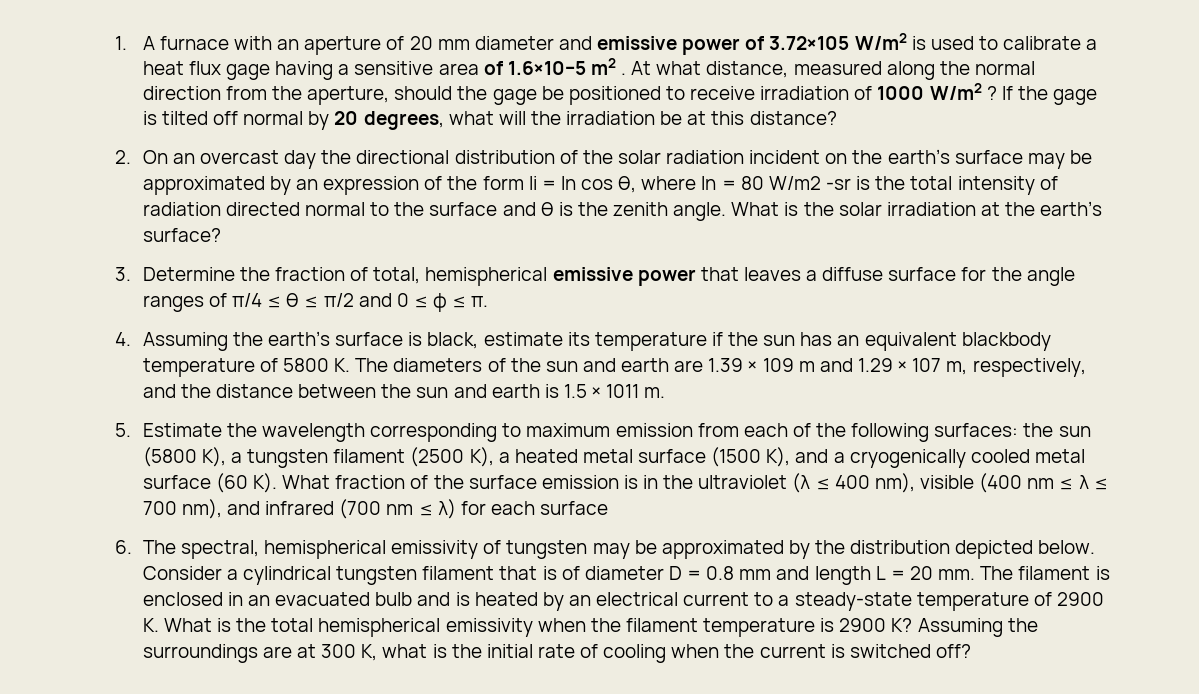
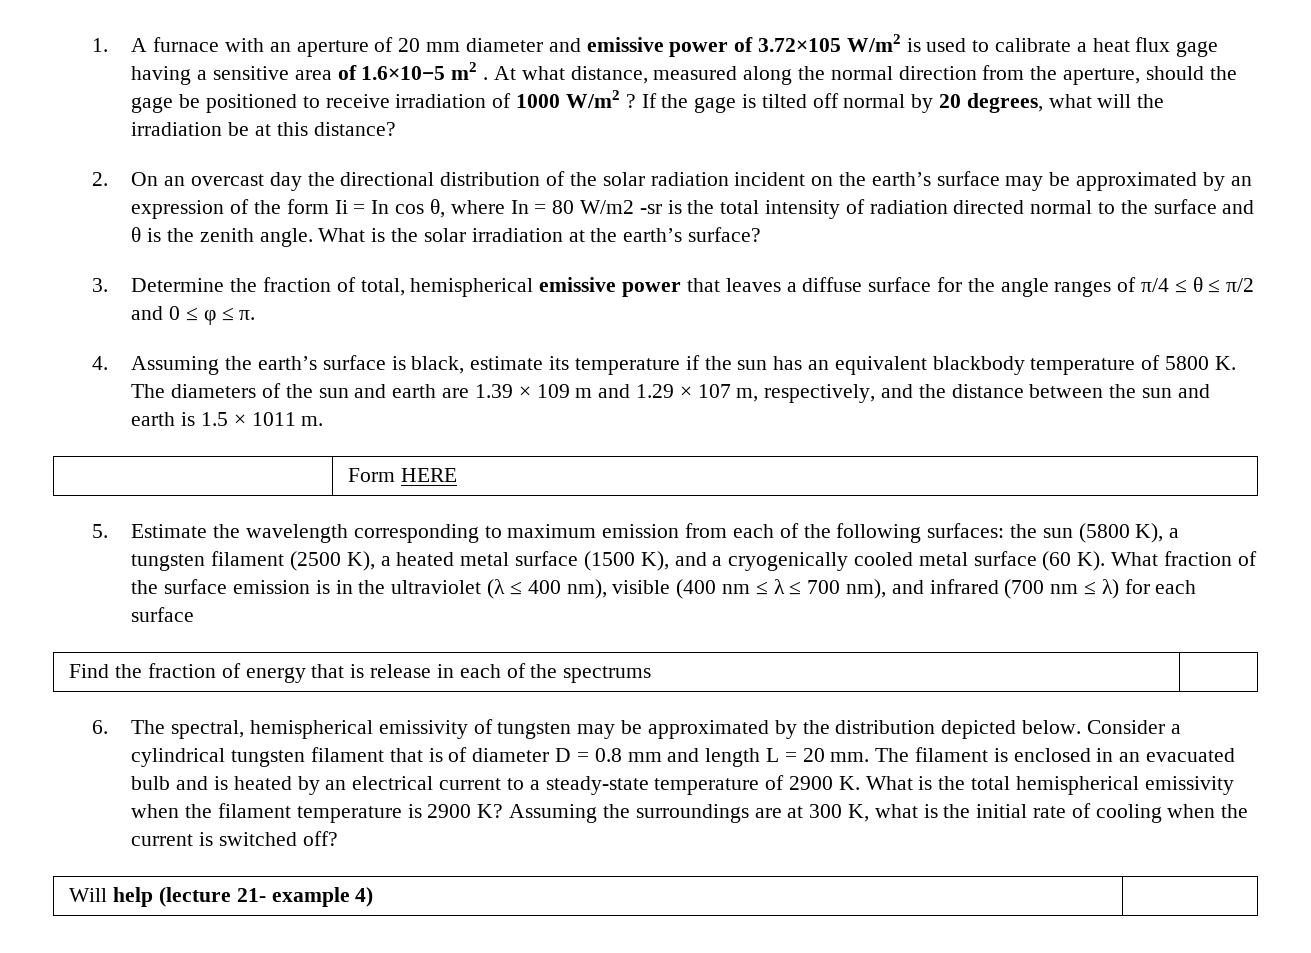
(666, 392) none -> [348,468,458,482] // | Form HERE
(609, 508) none -> [69,663,652,683] // Find the fraction of energy that is release in each of the spectrums |
(971, 651) none -> [69,887,374,907] // Will help (lecture 21- example 4) |

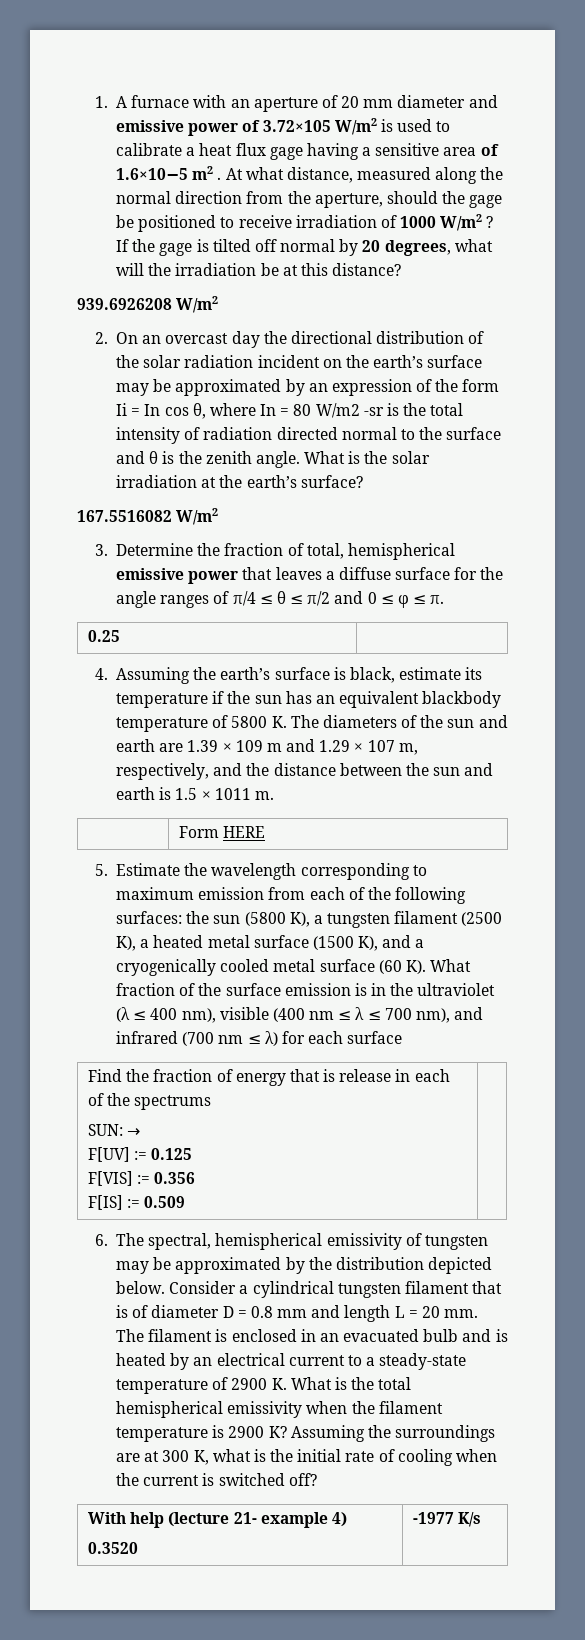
(396, 129) none -> [77,296,219,313] // 939.6926208 W/m2
(761, 234) none -> [77,508,219,525] // 167.5516082 W/m2
(256, 315) none -> [87,630,120,642] // 0.25 |
(652, 674) none -> [87,1124,141,1136] [87,1147,193,1162] [87,1171,196,1186] [87,1195,186,1210] // SUN: → // F[UV] := 0.125 // F[VIS] := 0.356 // F[IS] := 0.509
[69,888,108,902] Will -> [87,1512,126,1524] With
(374, 897) | -> [87,1542,138,1554] [412,1512,482,1527] // 0.3520 | -1977 K/s

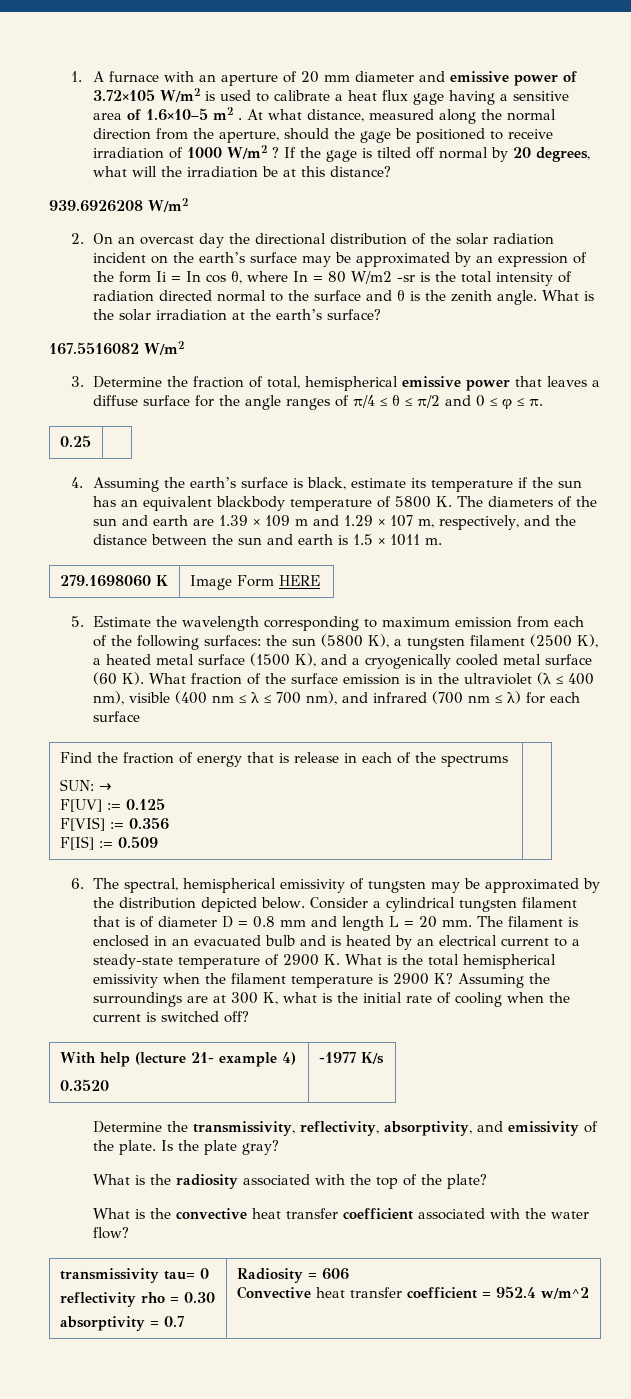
(274, 795) | -> [59,575,168,587] [189,575,232,590] 279.1698060 K | Image
(482, 1519) none -> [93,1121,599,1136] [93,1140,280,1155] [93,1174,488,1189] [93,1208,590,1220] [93,1227,130,1239] [59,1268,209,1283] [59,1292,215,1307] [59,1316,184,1331] [236,1268,349,1283] [236,1286,589,1299] // Determine the transmissivity, reflectivity, absorptivity, and emissivity of the plate. Is the plate gray? // What is the radiosity associated with the top of the plate? // What is the convective heat transfer coefficient associated with the water flow? // transmissivity tau= 0 // reflectivity rho = 0.30 // absorptivity = 0.7 | Radiosity = 606 // Convective heat transfer coefficient = 952.4 w/m^2

